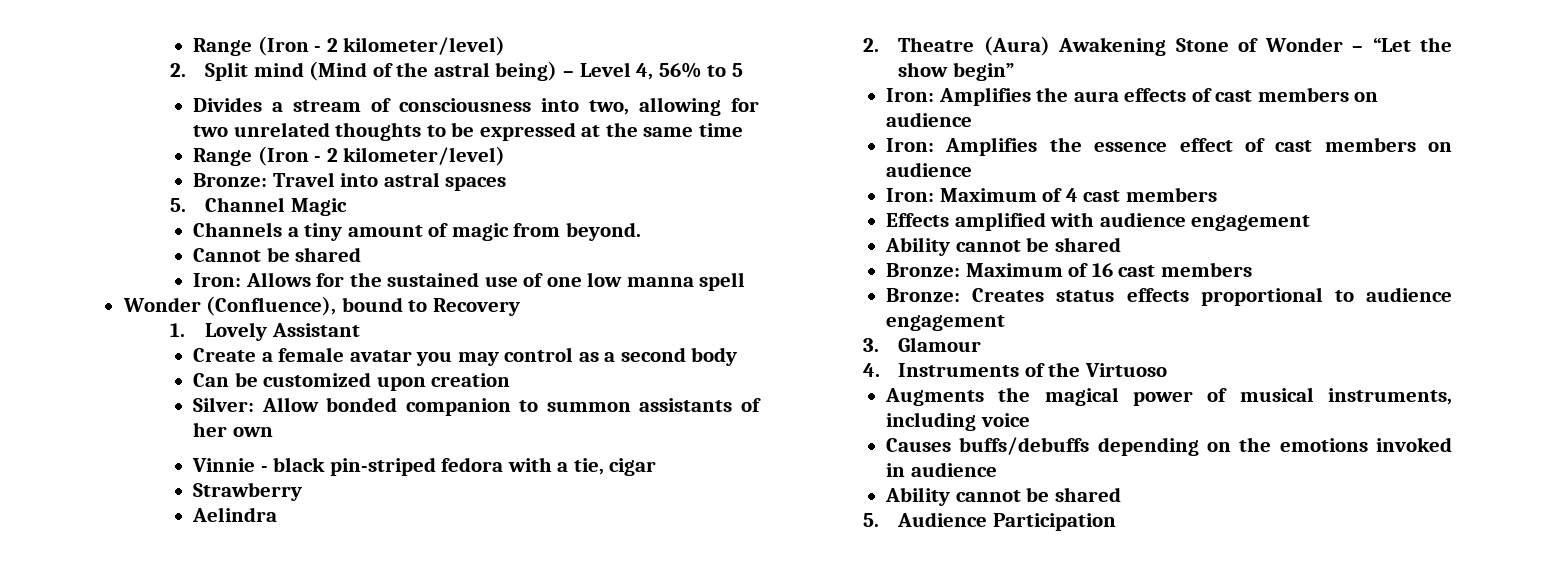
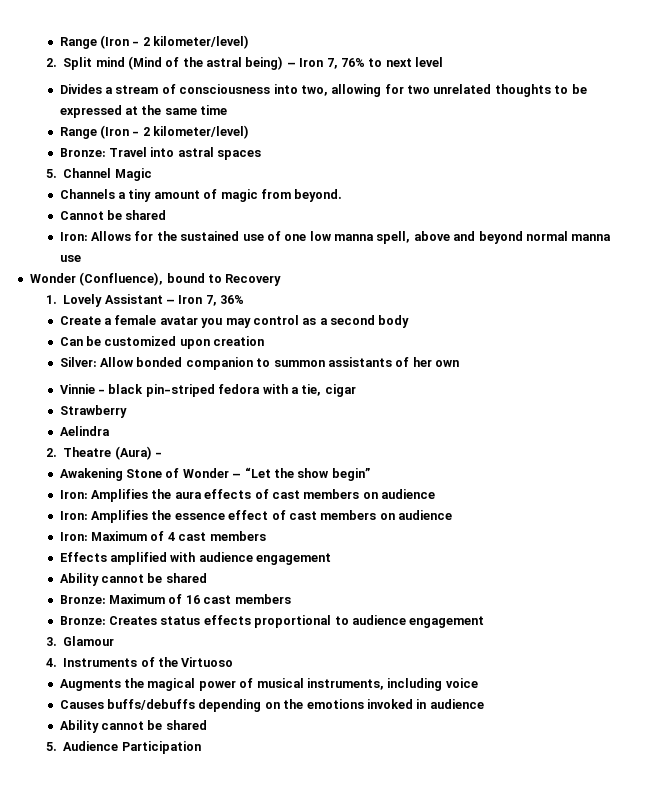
[579,62,743,80] Level 4, 56% to 5 -> [299,57,444,69] Iron 7, 76% to next level
[699,272,746,291] spell -> [376,231,612,244] [59,255,81,262] spell, above and beyond normal manna use
(360, 330) none -> [165,295,245,306] – Iron 7, 36%
(1050, 46) none -> [154,452,162,457] - //

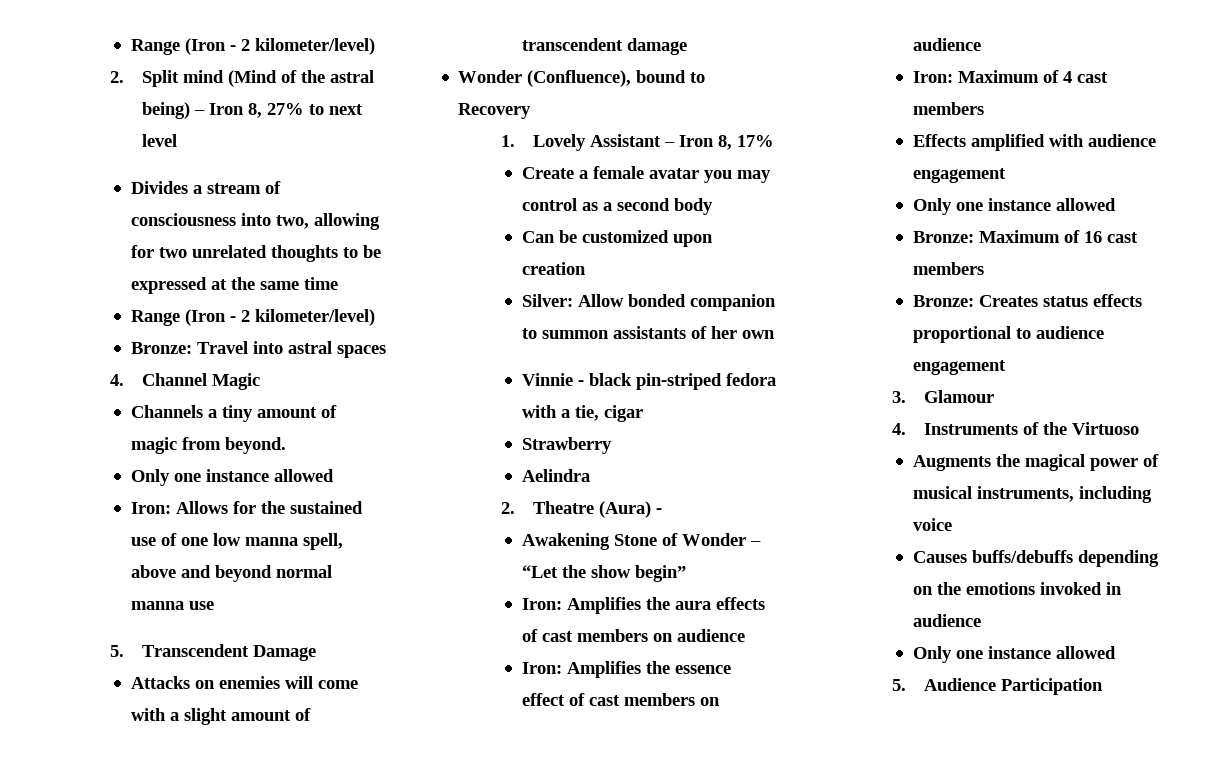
[326,58,365,69] 7, 76% -> [247,103,304,118] 8, 27%
[45,169,57,178] 5. -> [110,374,125,386] 4.
[59,210,167,220] Cannot be shared -> [130,469,334,486] Only one instance allowed
(81, 258) none -> [110,644,316,661] [130,676,358,689] [130,708,311,725] [521,38,687,55] // 5. Transcendent Damage // Attacks on enemies will come with a slight amount of transcendent damage
[205,295,245,306] 7, 36% -> [717,135,774,150] 8, 17%
[59,573,207,586] Ability cannot be shared -> [912,198,1116,215] Only one instance allowed
[59,720,207,733] Ability cannot be shared -> [912,646,1116,663] Only one instance allowed

